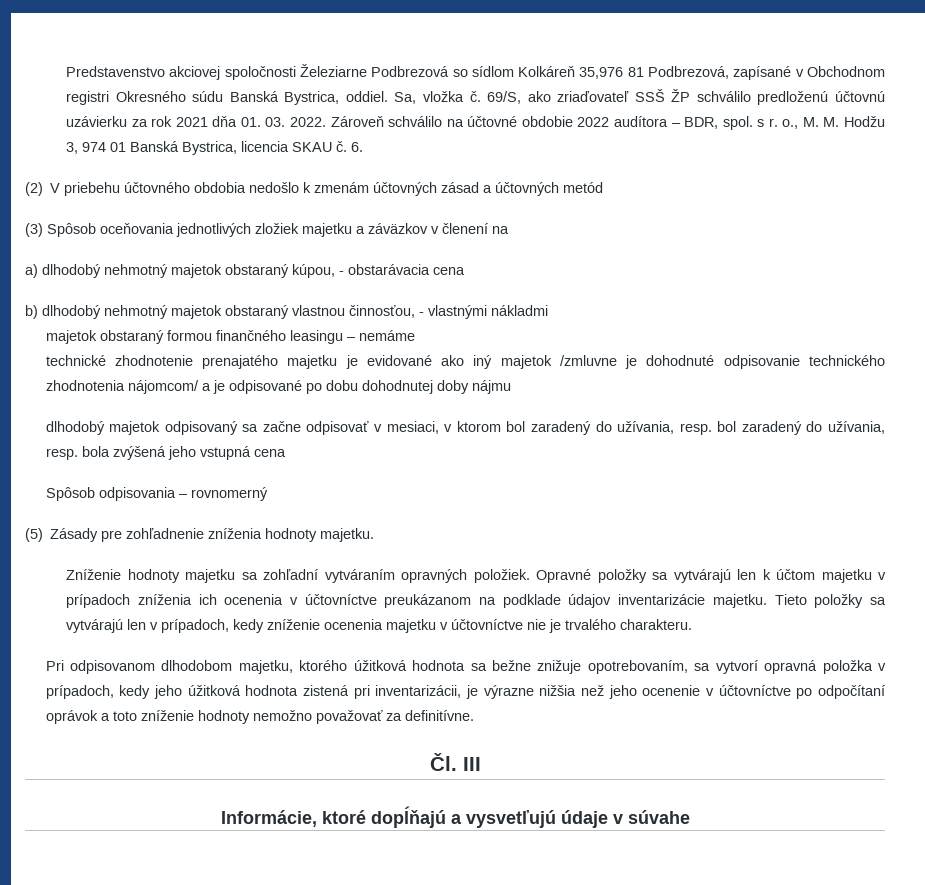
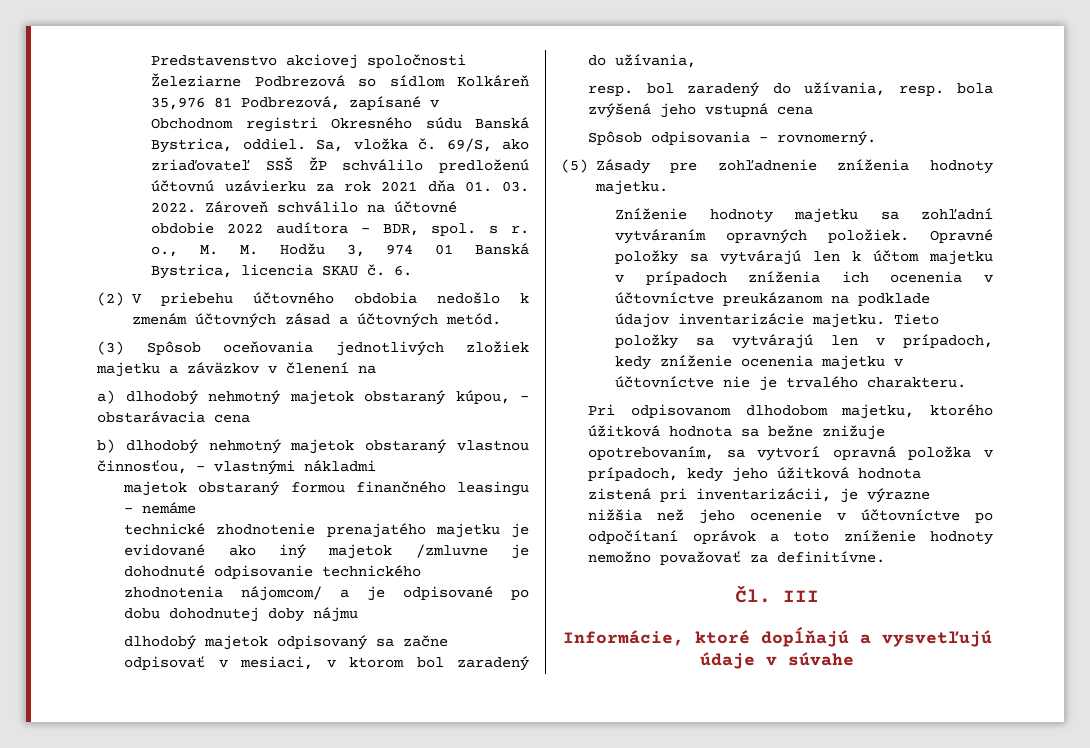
[563,182,604,193] metód -> [445,313,501,325] metód.
(675, 427) none -> (697, 61) //
[190,487,268,501] rovnomerný -> [777,131,877,146] rovnomerný.

